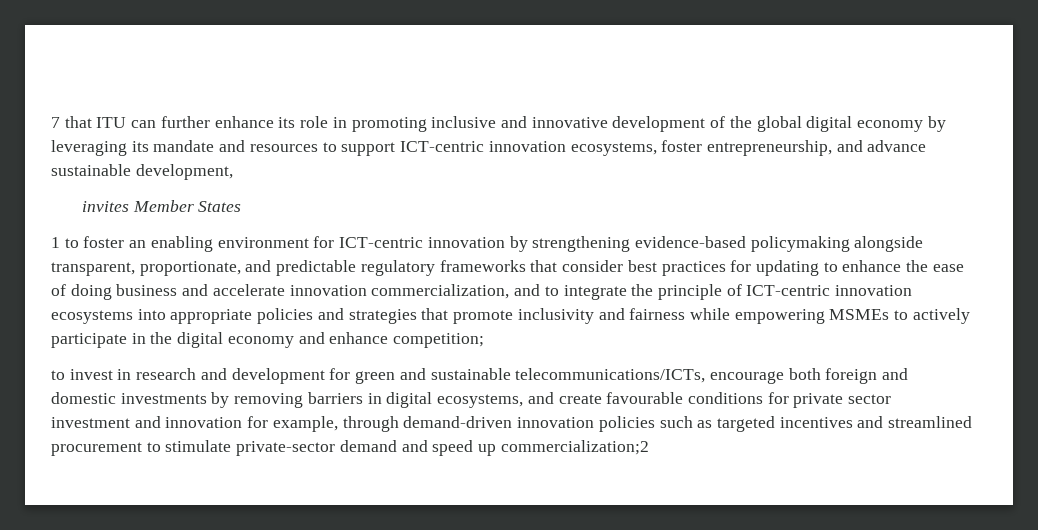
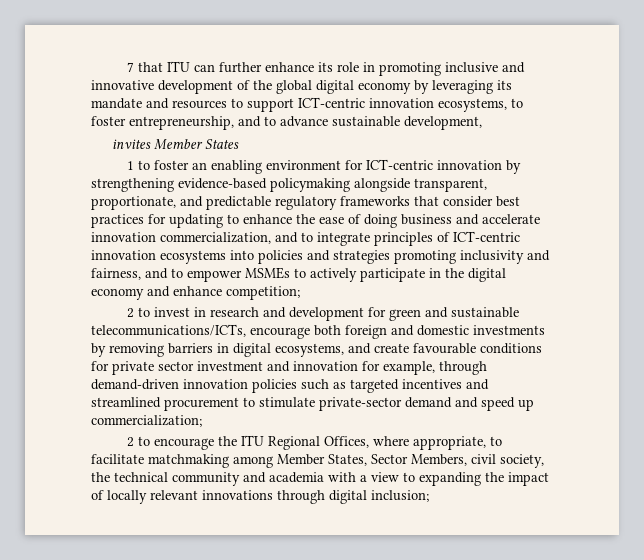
(657, 149) none -> [511,98,523,108] to
(863, 146) none -> [264,116,276,126] to
[631,284,722,300] the principle -> [374,232,433,246] principles
[170,309,253,324] appropriate -> (254, 255) none
[421,308,825,324] that promote inclusivity and fairness while empowering -> [394,250,550,264] [91,268,242,282] promoting inclusivity and fairness, and to empower
(485, 340) none -> [127,308,135,318] 2
[500,440,649,455] commercialization;2 -> [91,415,202,427] [127,435,503,450] [91,454,544,468] [91,472,549,486] [91,490,429,504] commercialization; // 2 to encourage the ITU Regional Offices, where appropriate, to facilitate matchmaking among Member States, Sector Members, civil society, the technical community and academia with a view to expanding the impact of locally relevant innovations through digital inclusion;

